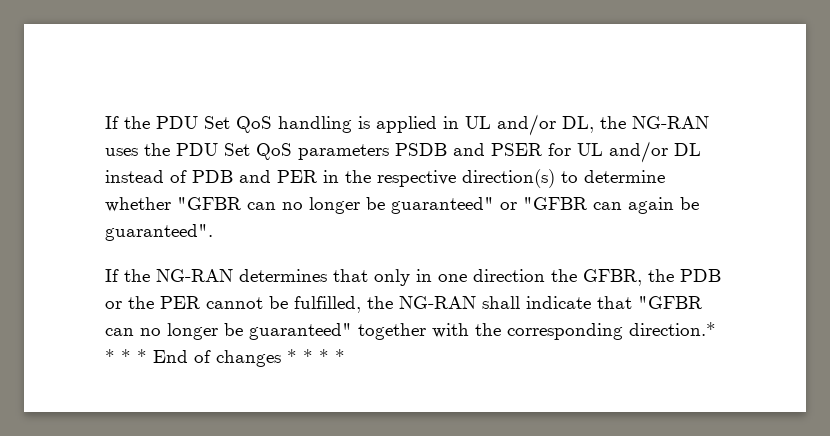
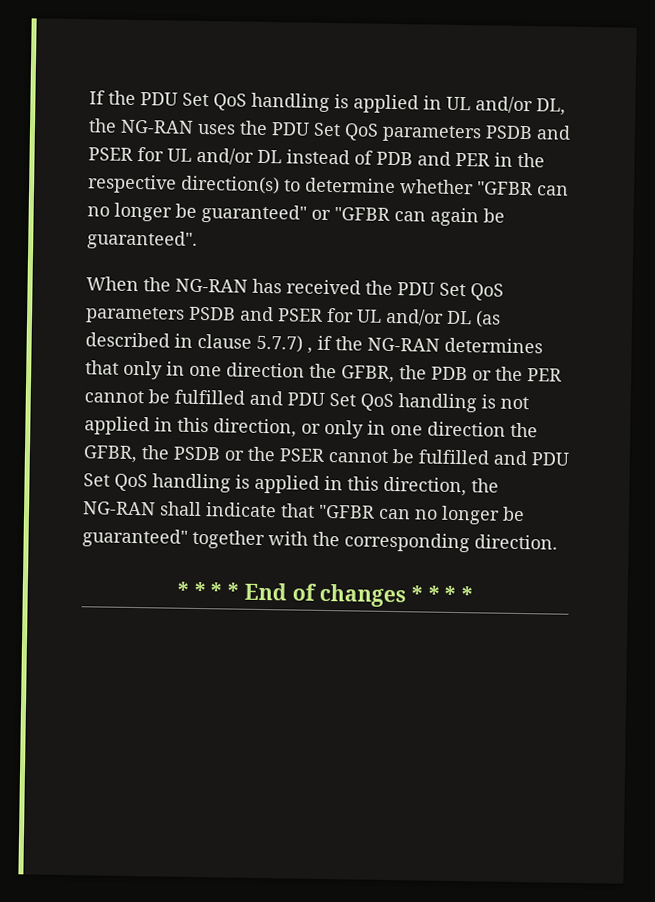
[105,269,119,282] If -> [86,276,504,301] [85,306,501,328] [85,332,332,354] When the NG-RAN has received the PDU Set QoS parameters PSDB and PSER for UL and/or DL (as described in clause 5.7.7) , if
[294,296,361,313] fulfilled, -> [174,389,529,413] [84,416,538,439] [83,445,570,466] [83,473,467,497] fulfilled and PDU Set QoS handling is not applied in this direction, or only in one direction the GFBR, the PSDB or the PSER cannot be fulfilled and PDU Set QoS handling is applied in this direction,
[629,322,716,336] direction.* -> [474,534,558,550] [177,581,190,599] direction. // *

